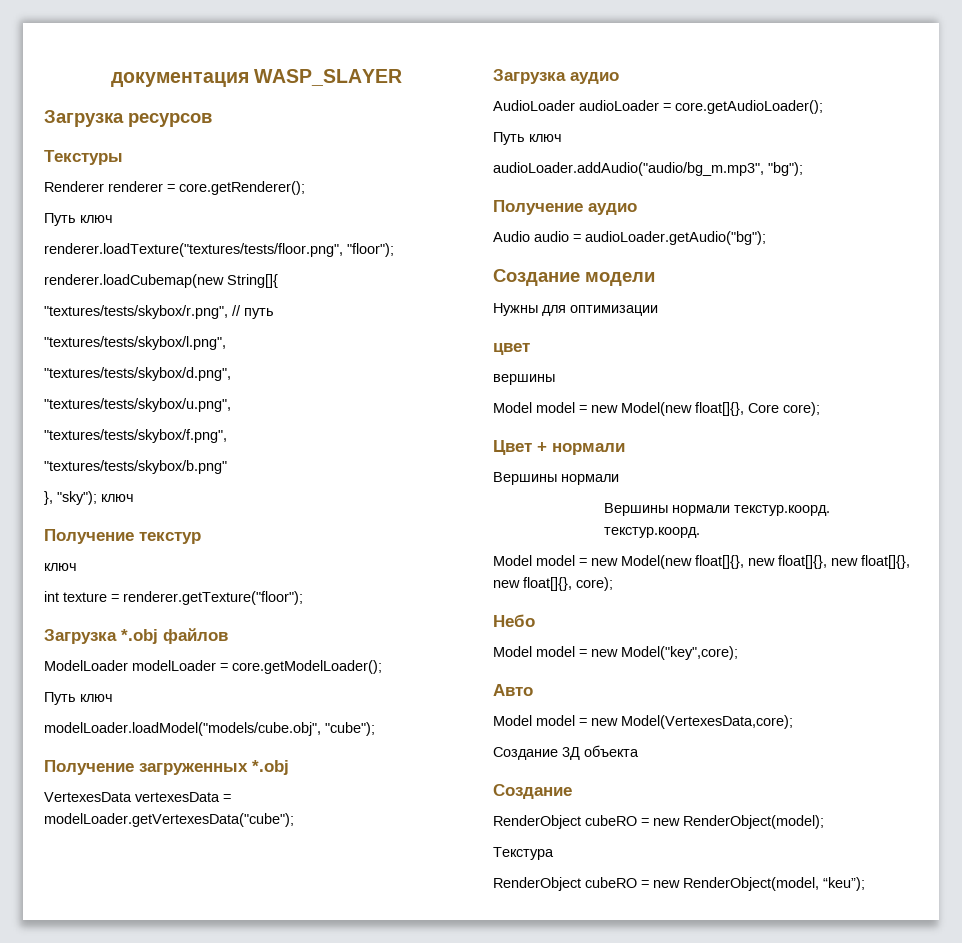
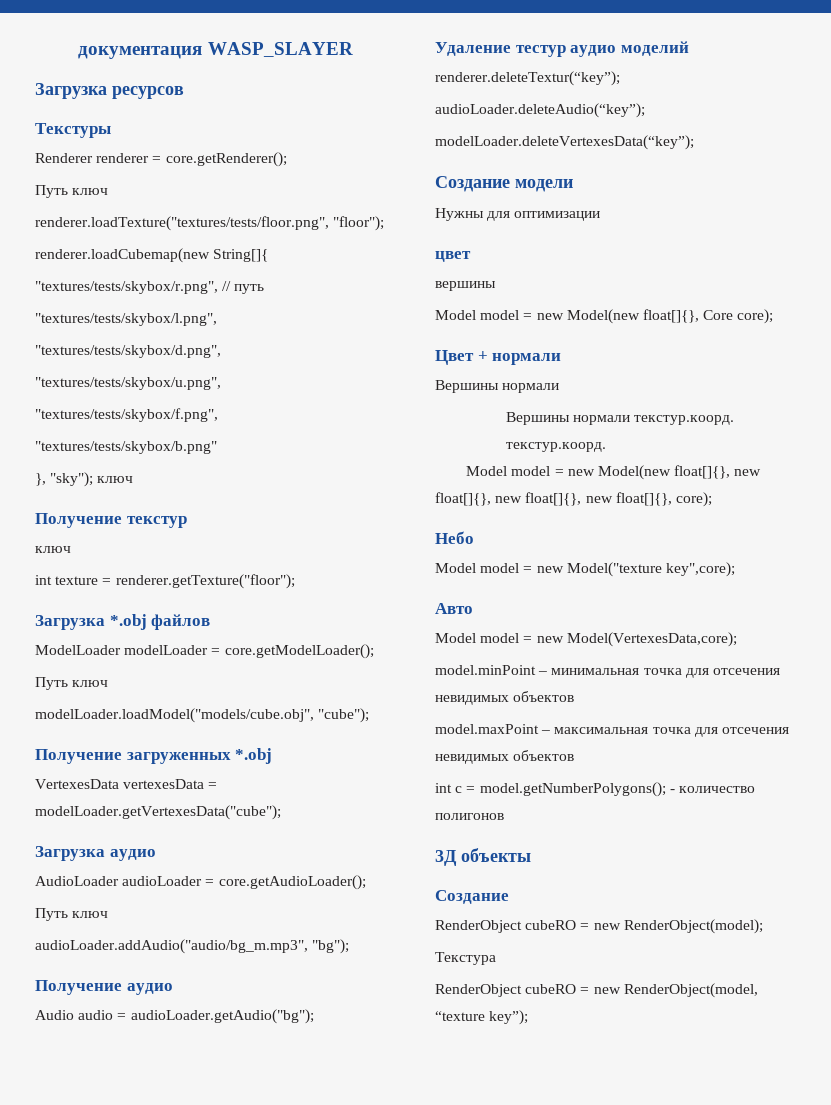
(766, 238) none -> [435,41,689,57] [435,71,620,86] [435,103,645,118] [435,135,694,150] // Удаление тестур аудио моделий // renderer.deleteTextur(“key”); // audioLoader.deleteAudio(“key”); // modelLoader.deleteVertexesData(“key”);
[621,646,738,660] Model("key",core); -> [566,562,735,577] Model("texture key",core);
[493,745,639,760] Создание 3Д объекта -> [435,665,780,678] [435,691,575,705] [435,724,789,737] [435,750,575,764] [435,782,755,797] [435,813,504,820] [435,848,531,866] model.minPoint – минимальная точка для отсечения невидимых объектов // model.maxPoint – максимальная точка для отсечения невидимых объектов // int c = model.getNumberPolygons(); - количество полигонов // 3Д объекты
[823,877,865,891] “keu”); -> [435,1010,529,1025] “texture key”);

